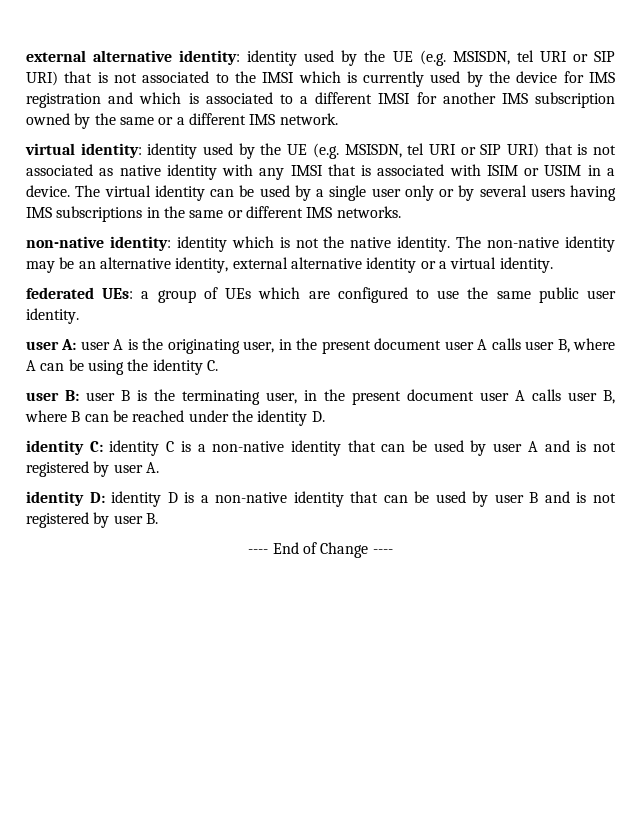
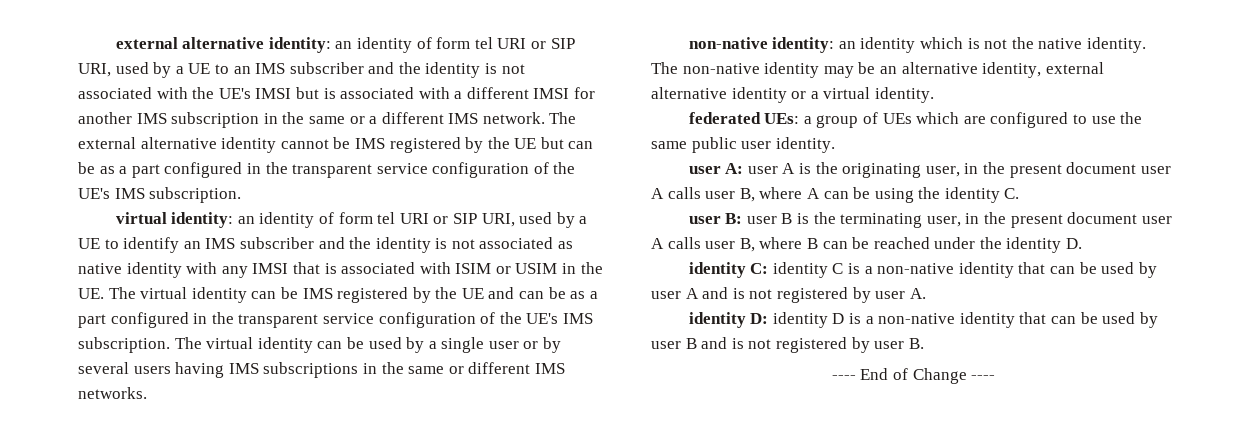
[247,50,616,66] [26,71,615,87] [26,92,293,108] identity used by the UE (e.g. MSISDN, tel URI or SIP URI) that is not associated to the IMSI which is currently used by the device for IMS registration and which is associated to -> [335,37,575,53] [78,62,525,78] [78,87,450,99] an identity of form tel URI or SIP URI, used by a UE to an IMS subscriber and the identity is not associated with the UE's IMSI but is associated with
[26,113,91,129] owned by -> [263,113,278,124] in
[25,143,573,159] // virtual identity: identity used by the UE (e.g. MSISDN, tel URI or SIP URI) that -> [549,112,577,124] [78,137,594,153] [78,162,576,178] [78,187,242,203] [115,212,588,228] [78,237,431,253] The external alternative identity cannot be IMS registered by the UE but can be as a part configured in the transparent service configuration of the UE's IMS subscription. // virtual identity: an identity of form tel URI or SIP URI, used by a UE to identify an IMS subscriber and the identity
[606,168,615,176] [26,185,70,197] a device. -> [580,262,603,274] [78,287,598,303] [78,312,593,328] [78,337,170,353] the UE. The virtual identity can be IMS registered by the UE and can be as a part configured in the transparent service configuration of the UE's IMS subscription.
[404,185,434,201] only -> (519, 345) none
(171, 243) none -> [838,41,856,49] an

